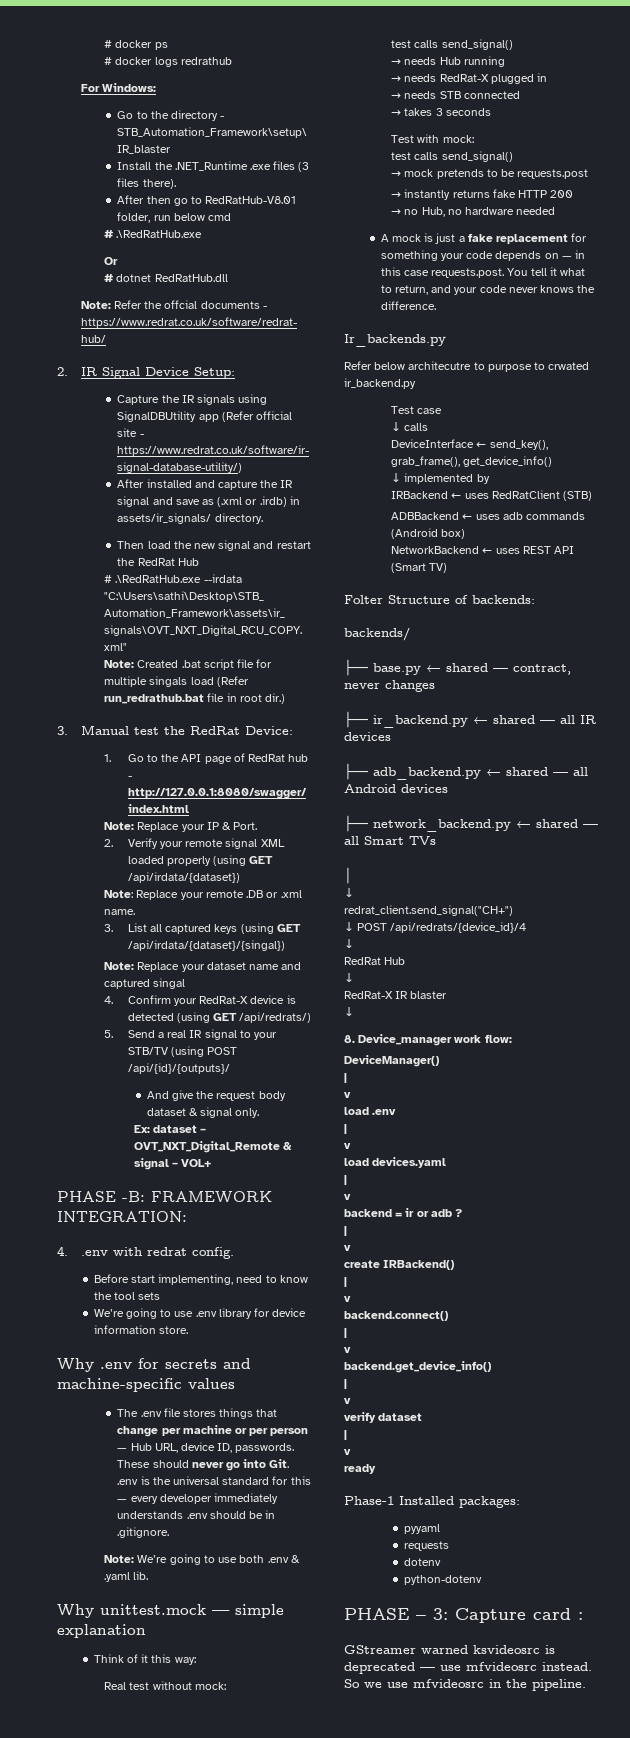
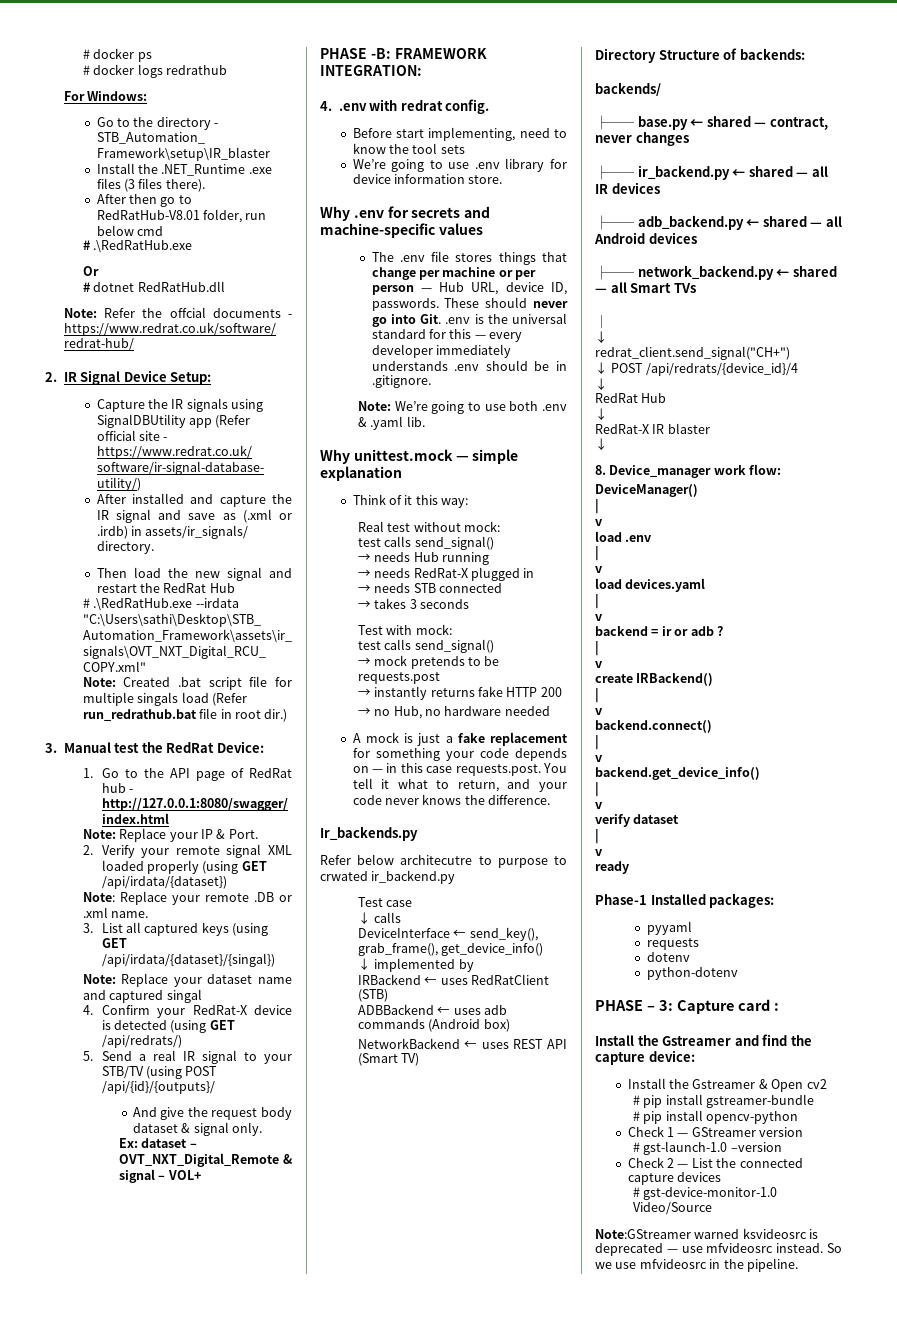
[344,595,383,604] Folter -> [595,48,656,63] Directory
[344,1645,416,1654] GStreamer -> [595,1034,812,1046] [595,1050,695,1065] [627,1078,827,1092] [632,1094,814,1108] [632,1110,798,1124] [627,1126,804,1137] [632,1141,782,1155] [627,1157,803,1168] [627,1172,722,1185] [632,1187,778,1200] [632,1202,712,1215] [595,1229,691,1239] Install the Gstreamer and find the capture device: // Install the Gstreamer & Open cv2 // # pip install gstreamer-bundle // # pip install opencv-python // Check 1 — GStreamer version // # gst-launch-1.0 –version // Check 2 — List the connected capture devices // # gst-device-monitor-1.0 Video/Source // Note:GStreamer

